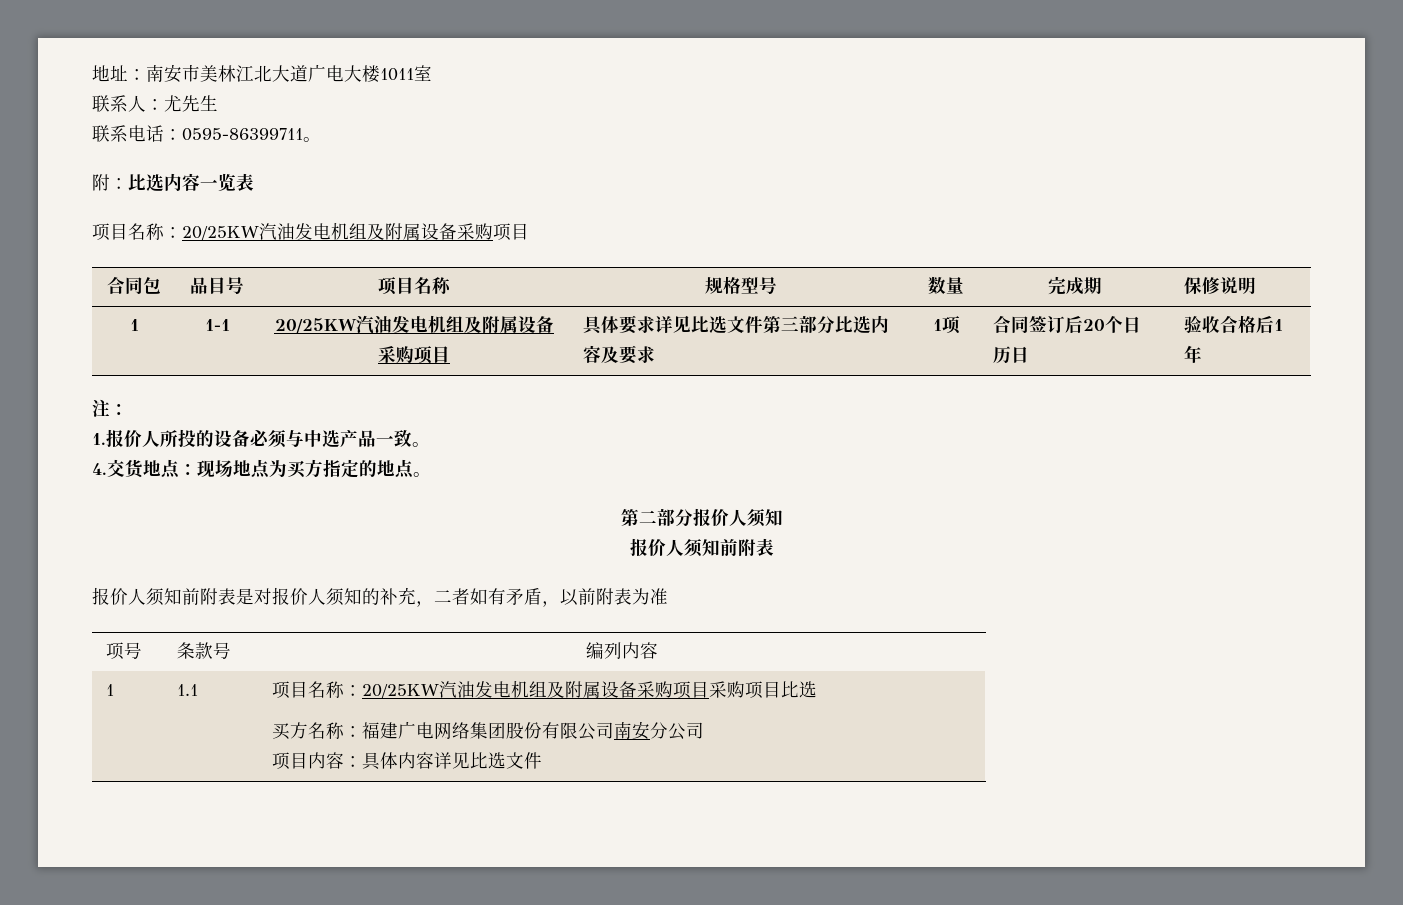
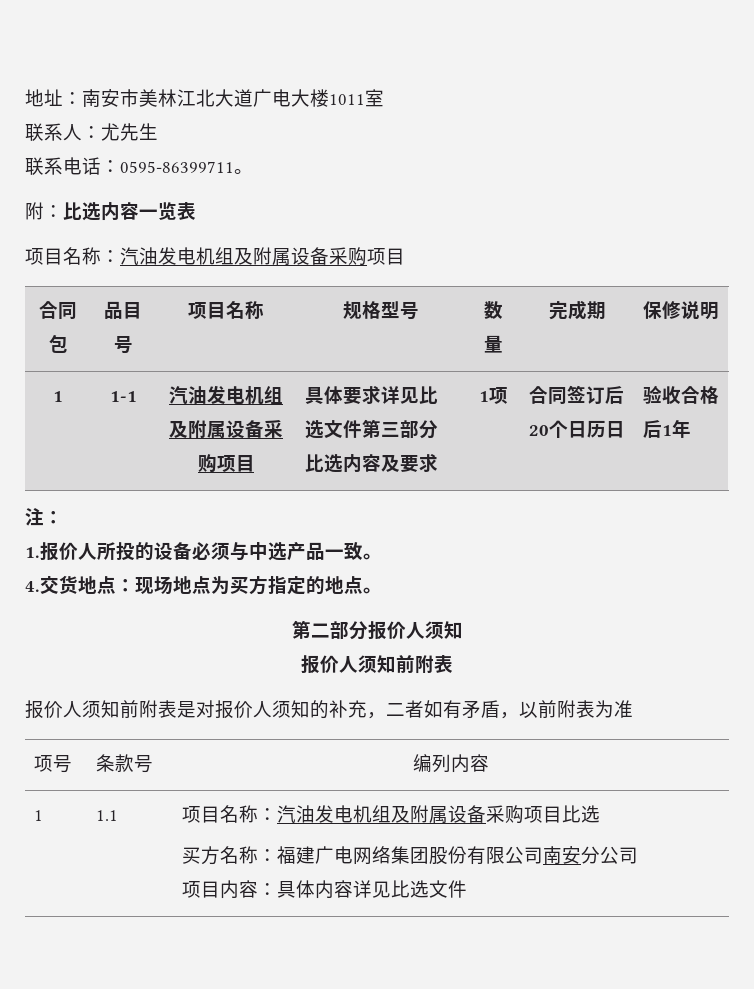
[182,226,259,240] 20/25KW -> (120, 256) none
[274,318,357,333] 20/25KW -> (137, 396) none
[361,680,781,699] 20/25KW汽油发电机组及附属设备采购项目采购项目 -> [277,805,563,824] 汽油发电机组及附属设备采购项目

